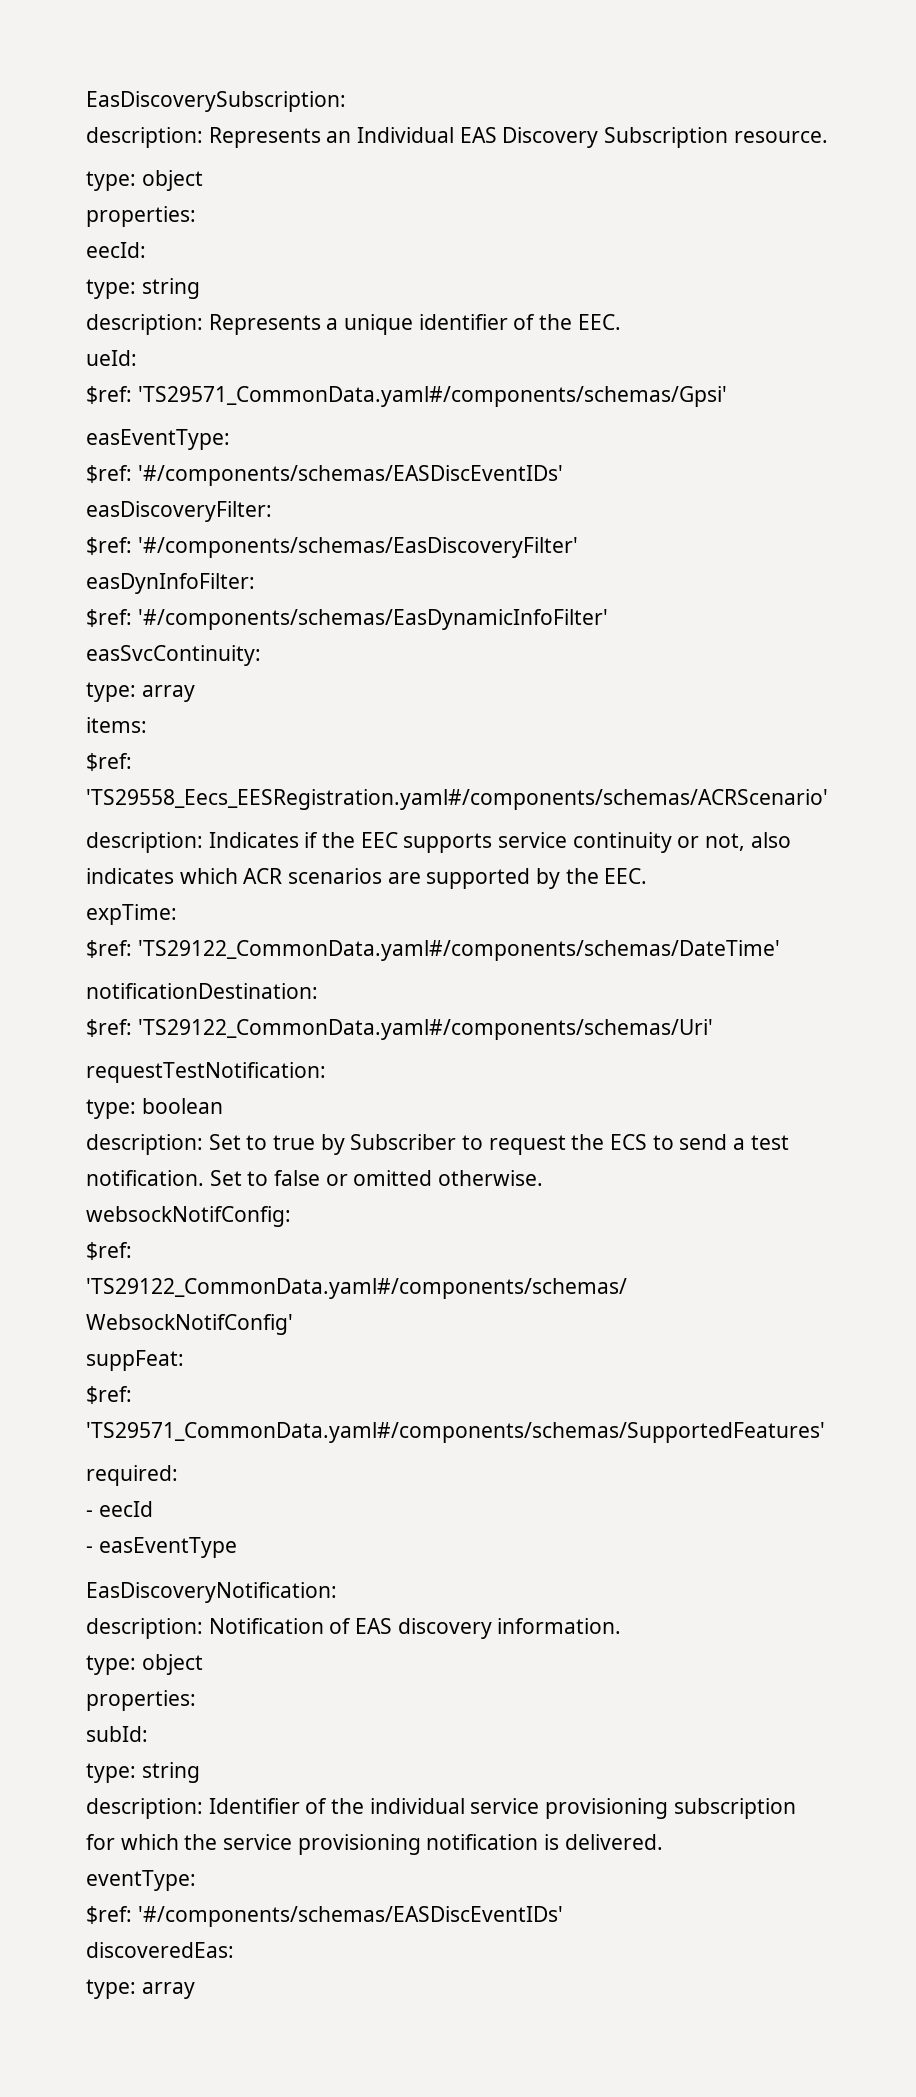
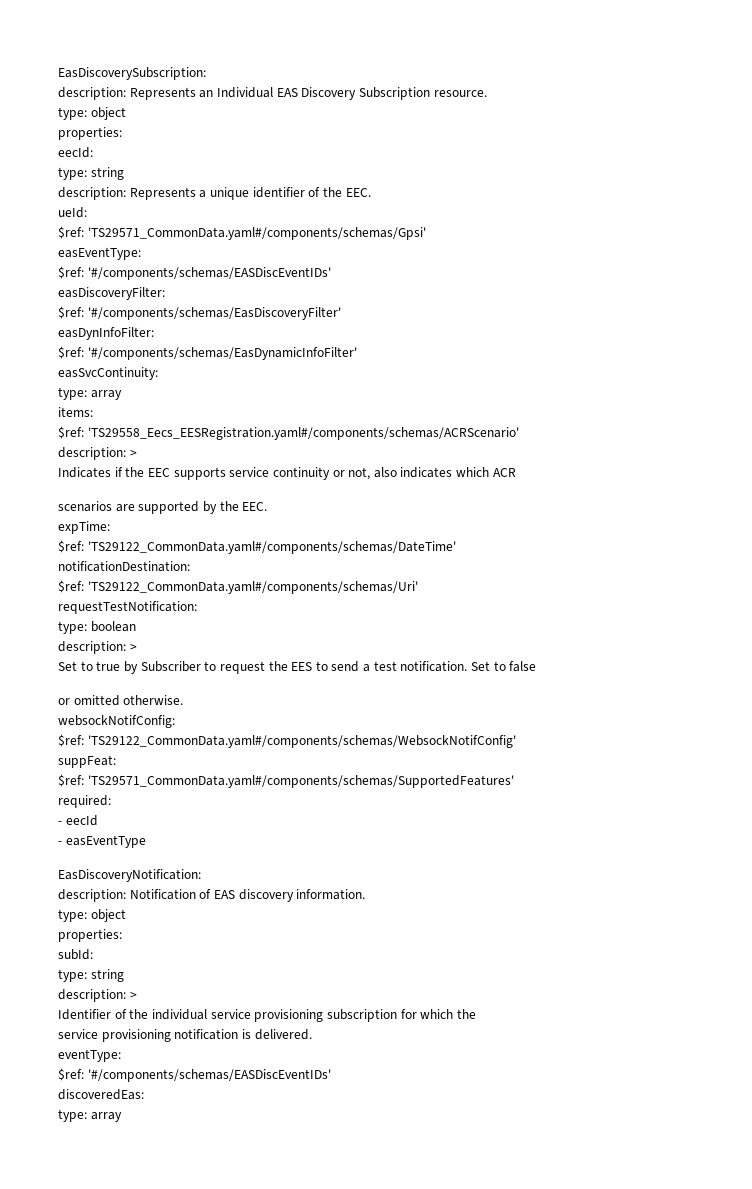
(203, 842) none -> [129,450,137,457] > //
(283, 876) none -> (516, 472) //
(203, 1144) none -> [129,644,137,651] > //
[610,1134,648,1150] ECS -> [291,662,313,671] EES
(321, 1178) none -> (537, 666) //
(203, 1808) none -> [129,992,137,999] > //
(218, 1842) none -> (476, 1014) //

